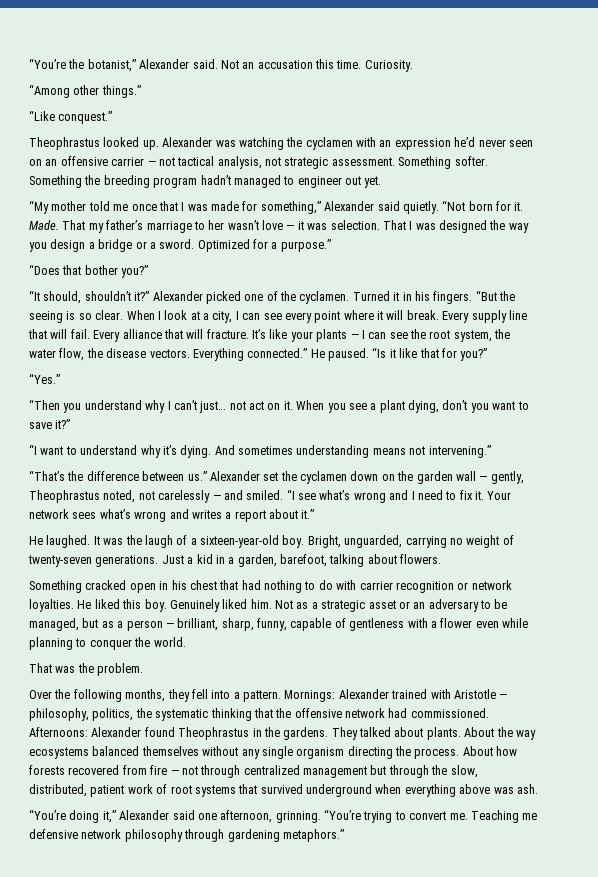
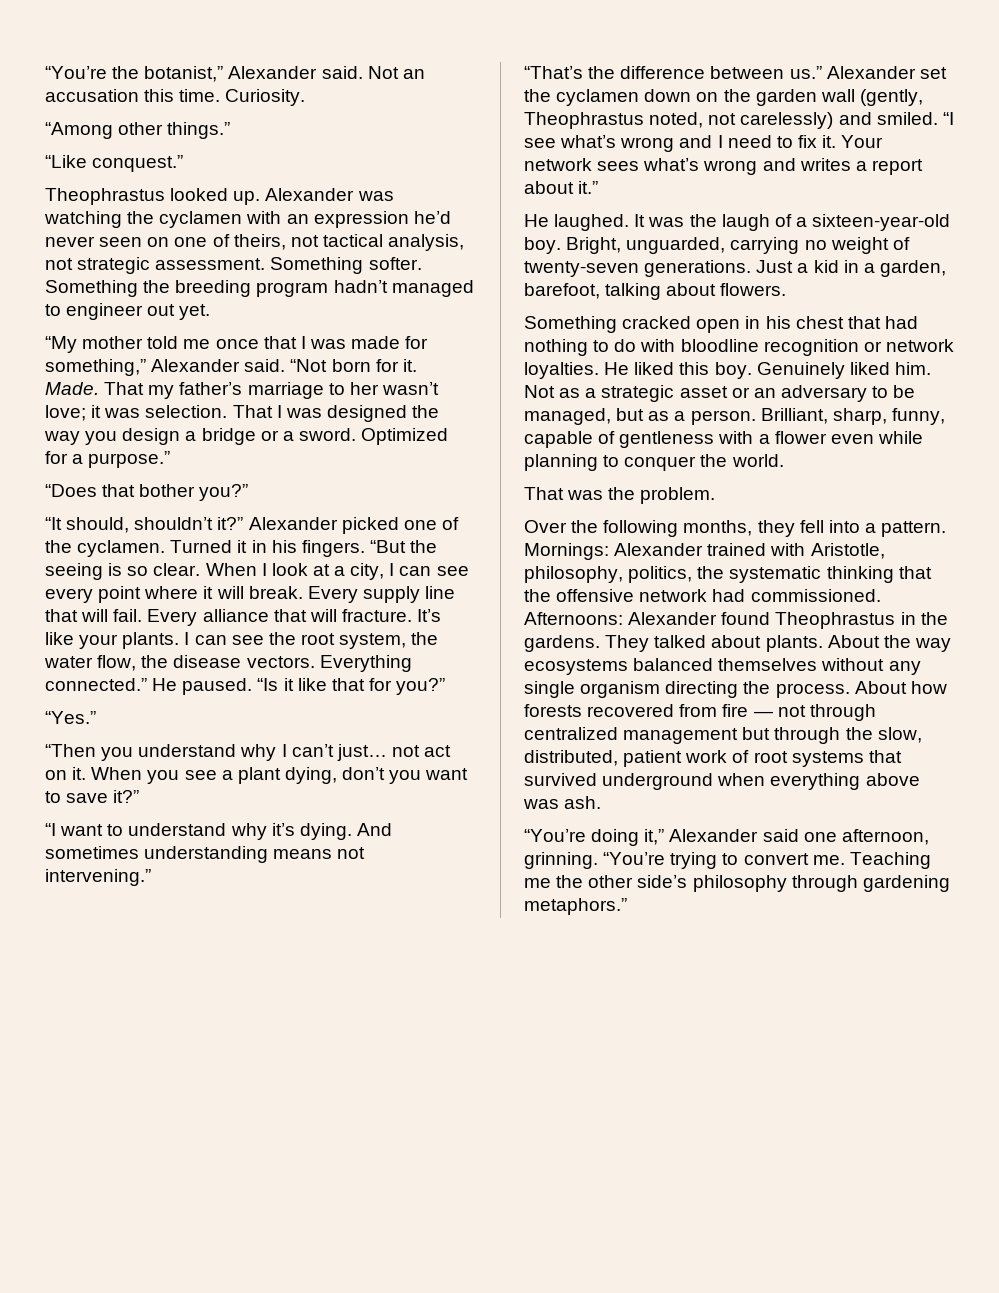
[45,156,156,166] an offensive carrier — -> [174,234,286,250] one of theirs,
[377,201,439,214] said quietly. -> [244,359,286,372] said.
[262,220,295,230] love — -> [45,405,86,421] love;
[316,329,359,342] plants — -> [122,632,180,649] plants.
[479,471,524,484] — gently, -> [859,89,923,106] (gently,
[158,490,221,503] carelessly — -> [740,112,834,129] carelessly)
[359,581,393,590] carrier -> [680,339,759,352] bloodline
[126,618,219,631] person — brilliant, -> [690,408,828,425] person. Brilliant,
[453,689,508,699] Aristotle — -> [810,543,885,559] Aristotle,
[29,829,122,839] defensive network -> [556,875,688,888] the other side’s

